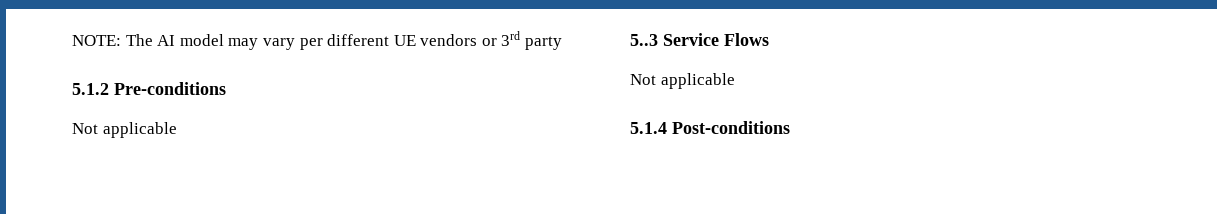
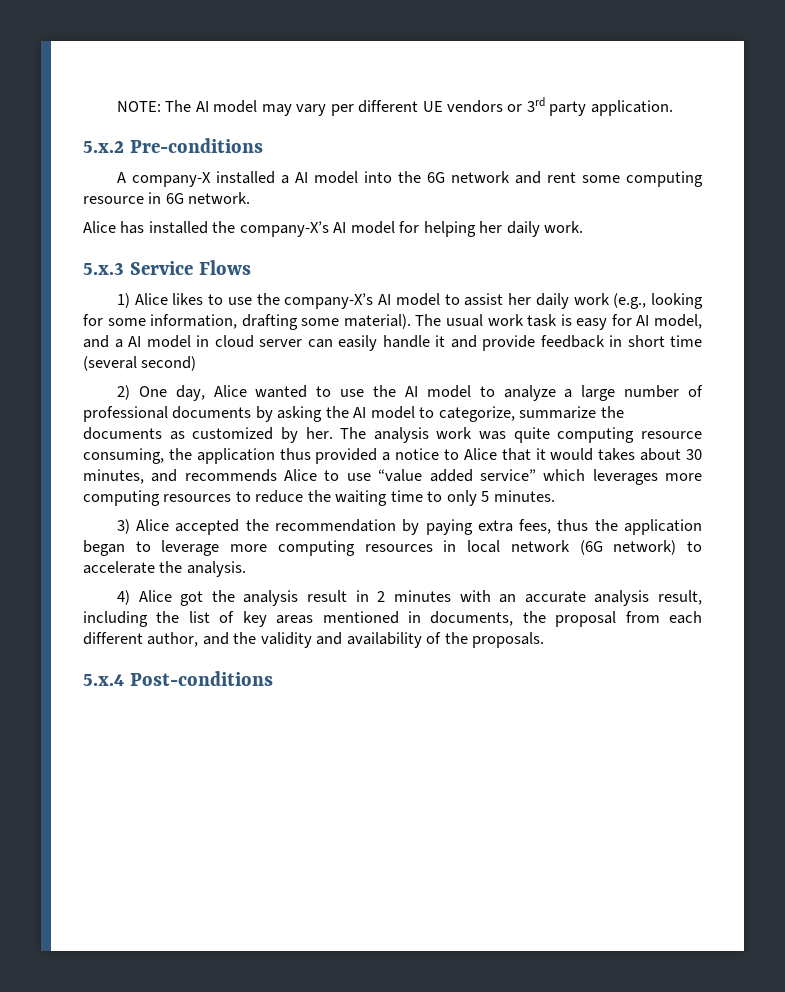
[72,83,109,95] // 5.1.2 -> [590,100,673,116] [83,141,124,153] application. // 5.x.2
[72,122,177,138] [630,33,769,46] [630,73,735,89] [630,122,667,134] Not applicable // 5..3 Service Flows // Not applicable // 5.1.4 -> [116,171,704,187] [83,192,251,204] [83,221,584,237] [83,260,251,275] [116,293,704,309] [83,314,702,330] [83,335,702,351] [83,356,197,371] [116,385,704,401] [83,406,624,422] [83,427,702,443] [83,448,702,464] [83,469,703,485] [83,490,555,506] [116,519,703,535] [83,540,703,556] [83,561,246,577] [116,590,702,606] [83,611,702,627] [83,632,545,648] [83,674,124,686] A company-X installed a AI model into the 6G network and rent some computing resource in 6G network. // Alice has installed the company-X’s AI model for helping her daily work. // 5.x.3 Service Flows // 1) Alice likes to use the company-X’s AI model to assist her daily work (e.g., looking for some information, drafting some material). The usual work task is easy for AI model, and a AI model in cloud server can easily handle it and provide feedback in short time (several second) // 2) One day, Alice wanted to use the AI model to analyze a large number of professional documents by asking the AI model to categorize, summarize the documents as customized by her. The analysis work was quite computing resource consuming, the application thus provided a notice to Alice that it would takes about 30 minutes, and recommends Alice to use “value added service” which leverages more computing resources to reduce the waiting time to only 5 minutes. // 3) Alice accepted the recommendation by paying extra fees, thus the application began to leverage more computing resources in local network (6G network) to accelerate the analysis. // 4) Alice got the analysis result in 2 minutes with an accurate analysis result, including the list of key areas mentioned in documents, the proposal from each different author, and the validity and availability of the proposals. // 5.x.4

